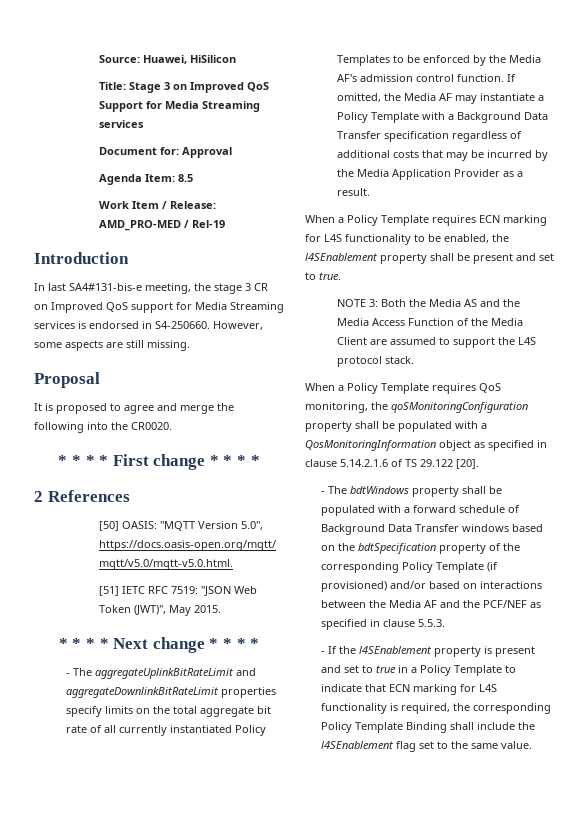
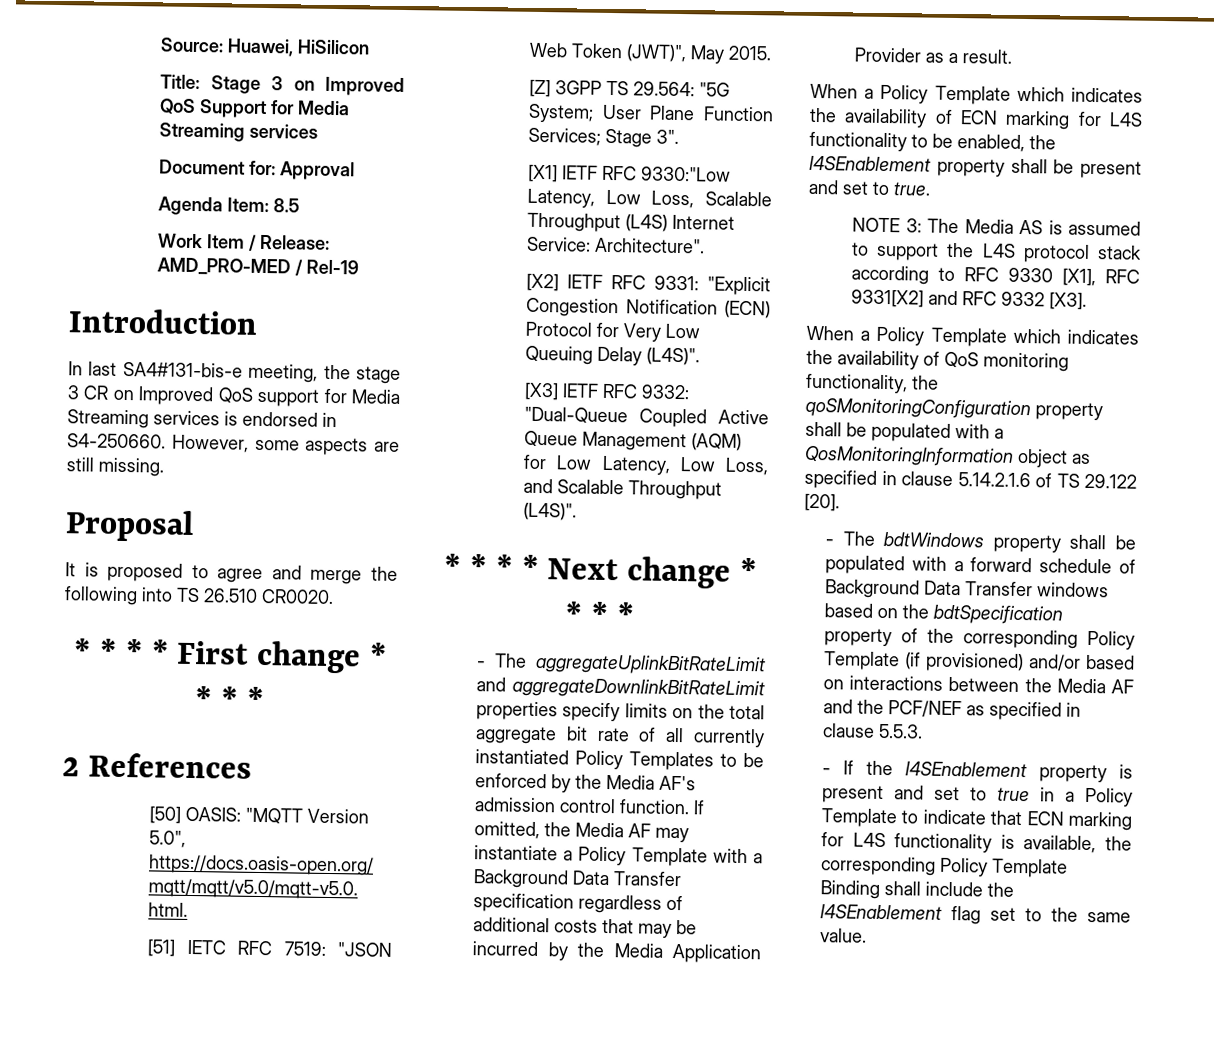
[111,422,128,430] the -> [176,587,258,603] TS 26.510
(221, 609) none -> [529,79,731,98] [528,103,774,123] [528,127,680,148] [528,164,732,183] [527,188,772,209] [527,212,736,233] [527,236,706,254] [526,273,771,296] [526,297,771,319] [525,321,701,342] [525,345,701,366] [524,382,691,401] [524,406,769,428] [524,430,743,452] [523,454,769,476] [523,478,723,500] [523,502,578,521] // [Z] 3GPP TS 29.564: "5G System; User Plane Function Services; Stage 3". // [X1] IETF RFC 9330:"Low Latency, Low Loss, Scalable Throughput (L4S) Internet Service: Architecture". // [X2] IETF RFC 9331: "Explicit Congestion Notification (ECN) Protocol for Very Low Queuing Delay (L4S)". // [X3] IETF RFC 9332: "Dual-Queue Coupled Active Queue Management (AQM) for Low Latency, Low Loss, and Scalable Throughput (L4S)".
[432,215,476,226] requires -> [1016,86,1143,103] [809,107,953,128] which indicates the availability of
[381,299,521,307] [337,318,524,326] [337,337,388,345] Both the Media AS and the Media Access Function of the Media Client are -> [927,218,1063,235] The Media AS is
[385,356,415,364] [305,383,501,394] [305,402,368,413] stack. // When a Policy Template requires QoS monitoring, -> [1097,245,1142,260] [851,265,1140,287] [851,289,1088,310] [806,325,1139,347] [806,349,1069,372] [806,373,908,394] stack according to RFC 9330 [X1], RFC 9331[X2] and RFC 9332 [X3]. // When a Policy Template which indicates the availability of QoS monitoring functionality,
[401,703,451,714] required, -> [1023,835,1097,854] available,

